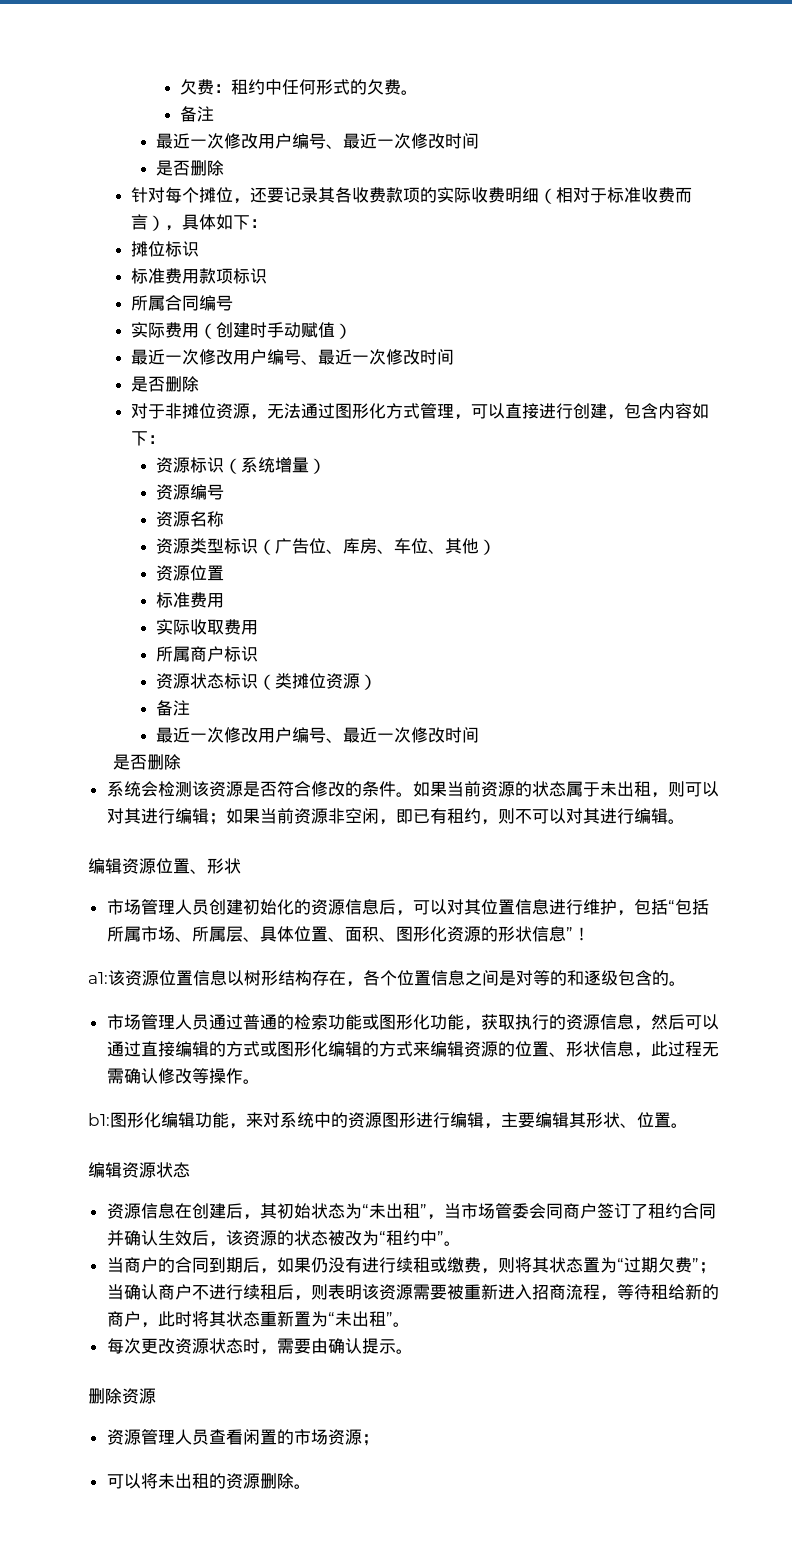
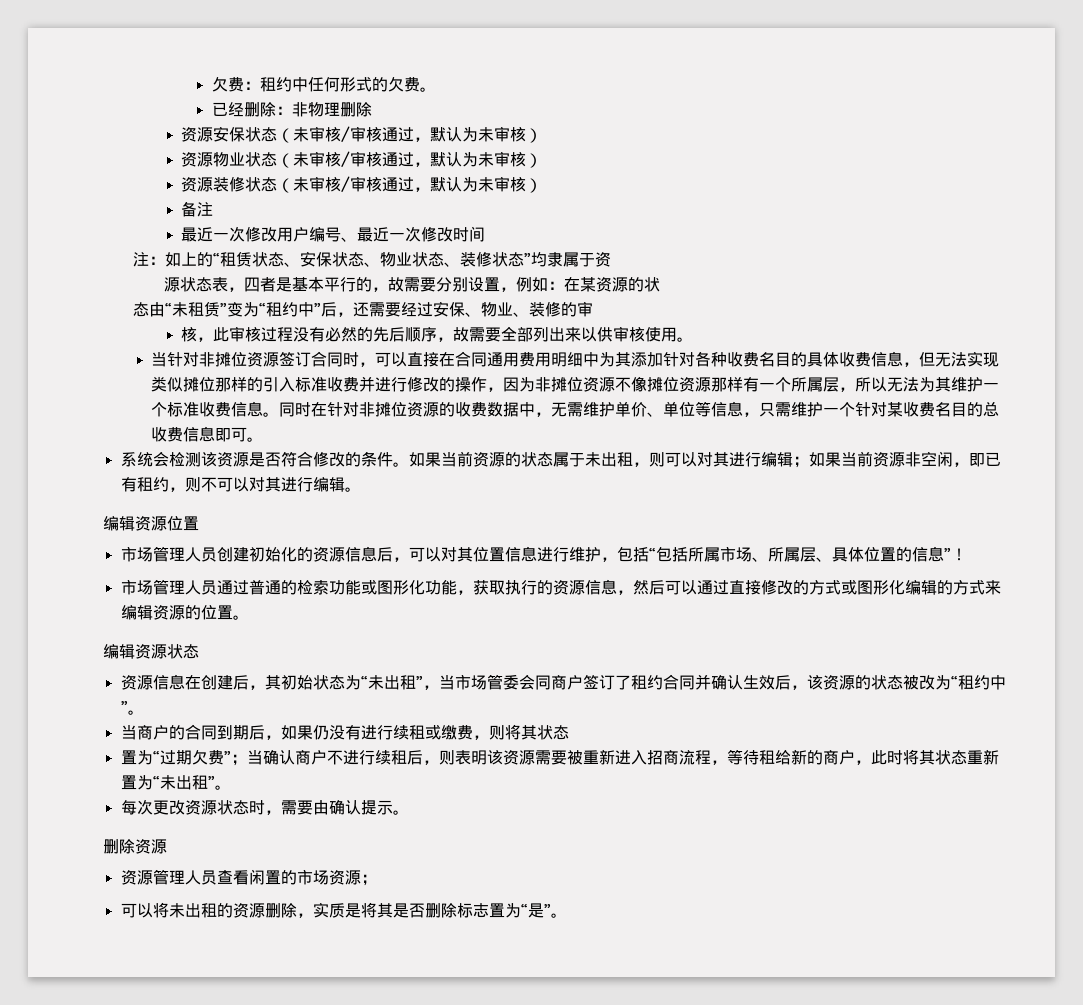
[180,106,215,122] [155,133,479,149] [155,160,224,176] [131,187,693,204] [131,214,268,231] [131,241,200,257] [131,268,268,284] [131,295,234,311] [131,322,353,339] [131,349,455,365] [131,376,200,392] [131,403,710,420] [131,431,166,446] [155,457,326,474] [155,484,224,500] [155,511,224,527] [155,538,496,555] [155,565,224,581] [155,592,224,608] [155,619,258,635] [155,646,258,662] [155,673,360,690] 备注 // 最近一次修改用户编号、最近一次修改时间 // 是否删除 // 针对每个摊位，还要记录其各收费款项的实际收费明细（相对于标准收费而言），具体如下： // 摊位标识 // 标准费用款项标识 // 所属合同编号 // 实际费用（创建时手动赋值） // 最近一次修改用户编号、最近一次修改时间 // 是否删除 // 对于非摊位资源，无法通过图形化方式管理，可以直接进行创建，包含内容如下： // 资源标识（系统增量） // 资源编号 // 资源名称 // 资源类型标识（广告位、库房、车位、其他） // 资源位置 // 标准费用 // 实际收取费用 // 所属商户标识 // 资源状态标识（类摊位资源 -> [211,102,372,117] [181,126,543,143] [181,151,543,168] [181,176,527,193] 已经删除：非物理删除 // 资源安保状态（未审核/审核通过，默认为未审核） // 资源物业状态（未审核/审核通过，默认为未审核） // 资源装修状态（未审核/审核通过，默认为未审核
[112,754,181,770] 是否删除 -> [133,251,612,267] [163,277,660,292] [133,301,594,317] [181,326,694,342] [150,351,999,367] [150,376,999,392] [150,401,999,417] [150,426,263,442] 注：如上的“租赁状态、安保状态、物业状态、装修状态”均隶属于资 // 源状态表，四者是基本平行的，故需要分别设置，例如：在某资源的状 // 态由“未租赁”变为“租约中”后，还需要经过安保、物业、装修的审 // 核，此审核过程没有必然的先后顺序，故需要全部列出来以供审核使用。 // 当针对非摊位资源签订合同时，可以直接在合同通用费用明细中为其添加针对各种收费名目的具体收费信息，但无法实现类似摊位那样的引入标准收费并进行修改的操作，因为非摊位资源不像摊位资源那样有一个所属层，所以无法为其维护一个标准收费信息。同时在针对非摊位资源的收费数据中，无需维护单价、单位等信息，只需维护一个针对某收费名目的总收费信息即可。
[190,858,241,874] 、形状 -> (199, 523) none
[327,926,590,942] [88,970,686,987] 、面积、图形化资源的形状信息”！ // a1:该资源位置信息以树形结构存在，各个位置信息之间是对等的和逐级包含的。 -> [895,546,967,562] 的信息”！
[174,1041,209,1057] 编辑 -> [760,579,793,595] 修改
[548,1041,719,1058] [106,1068,260,1084] [88,1112,671,1129] 、形状信息，此过程无需确认修改等操作。 // b1:图形化编辑功能，来对系统中的资源图形进行编辑，主要编辑其形状、位置 -> (233, 612) none
(583, 1265) none -> (569, 732) //
(294, 1481) none -> [296,902,551,918] ，实质是将其是否删除标志置为“是”

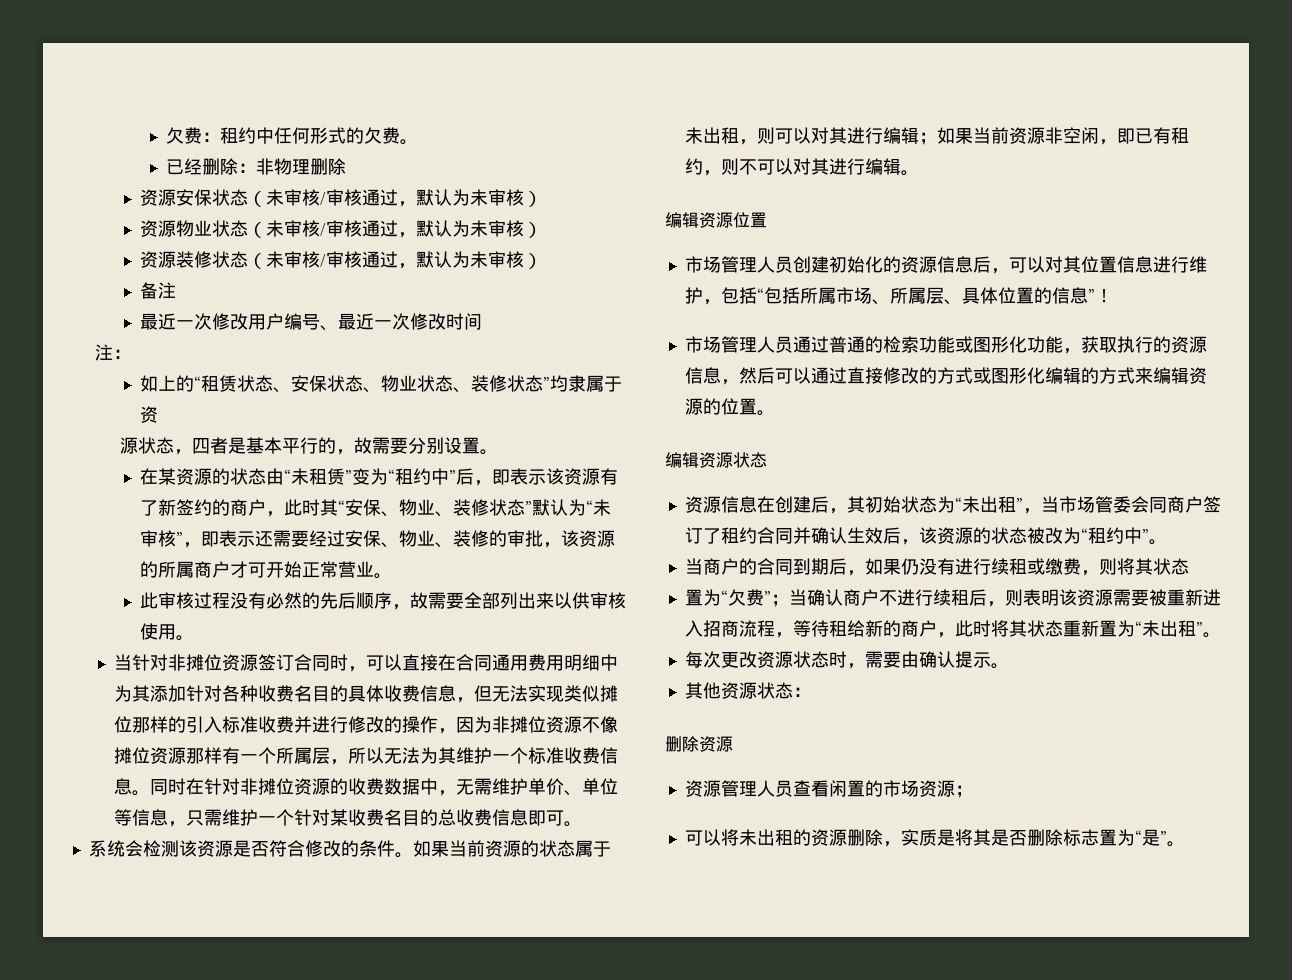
(166, 260) none -> (131, 354) //
[211,277,228,292] 表 -> (175, 445) none
[499,277,564,292] ，例如： -> [480,449,499,455] 。 //
(660, 284) // -> (249, 476) none
(354, 314) none -> [492,468,619,485] [140,499,612,517] [140,530,256,548] 即表示该资源有了新签约的商户，此时其“安保、物业、装修状态”默认为“未审核”，即表示
[181,327,214,342] // 核， -> [525,530,616,548] [140,561,393,579] 批，该资源的所属商户才可开始正常营业。 //
[159,750,192,765] 过期 -> (728, 597) none
(409, 812) none -> [684,682,811,699] // 其他资源状态：

